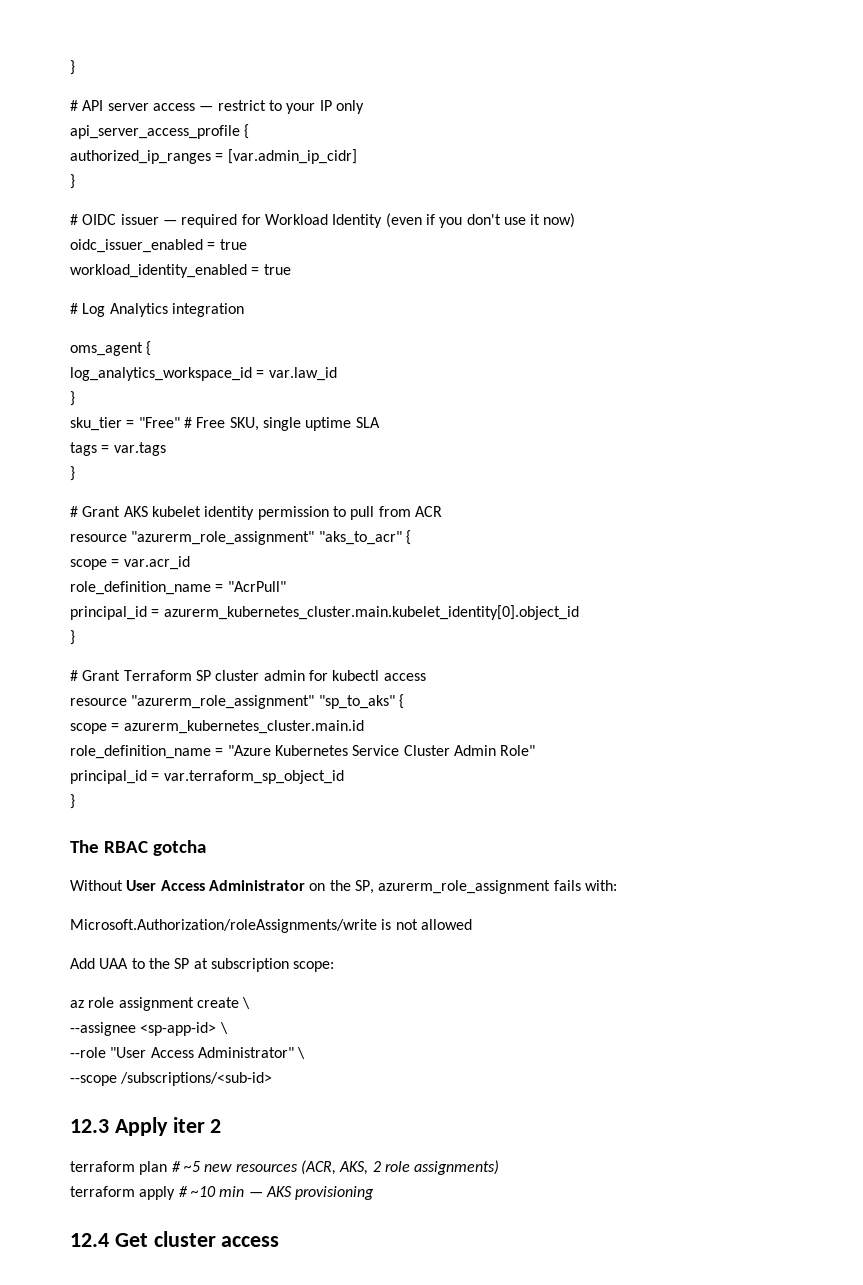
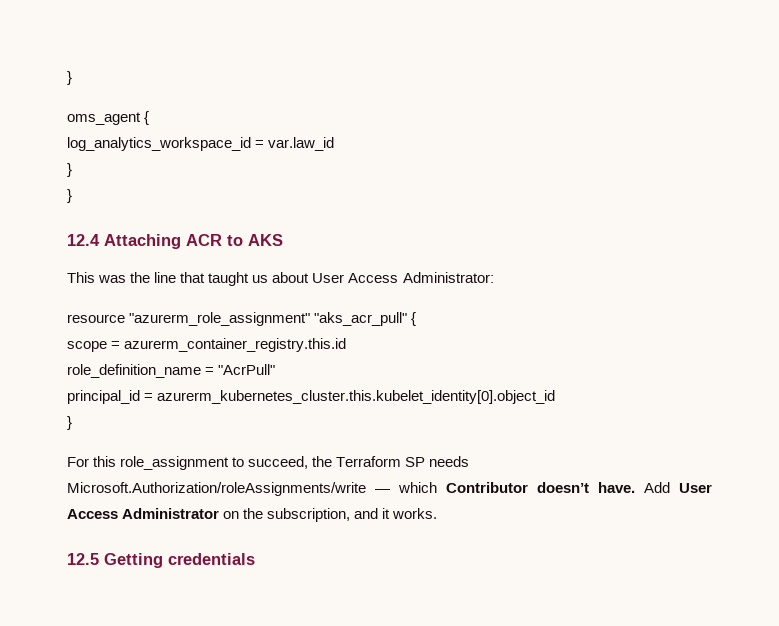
[70,60,75,75] [70,100,364,114] [70,124,250,139] [70,149,357,164] [70,174,75,189] [70,213,576,228] [70,239,247,253] [70,264,291,278] [70,303,244,317] } // # API server access — restrict to your IP only // api_server_access_profile { // authorized_ip_ranges = [var.admin_ip_cidr] // } // # OIDC issuer — required for Workload Identity (even if you don't use it now) // oidc_issuer_enabled = true // workload_identity_enabled = true // # Log Analytics integration -> [67,71,72,85] }
[70,417,380,431] [70,442,166,456] [70,466,75,481] [70,506,442,520] [70,530,411,545] [70,556,190,570] sku_tier = "Free" # Free SKU, single uptime SLA // tags = var.tags // } // # Grant AKS kubelet identity permission to pull from ACR // resource "azurerm_role_assignment" "aks_to_acr" { // scope = var.acr_id -> [67,189,72,203] [67,234,283,249] [67,272,494,286] [67,312,417,326] [67,338,347,352] } // 12.4 Attaching ACR to AKS // This was the line that taught us about User Access Administrator: // resource "azurerm_role_assignment" "aks_acr_pull" { // scope = azurerm_container_registry.this.id
[163,605,579,620] [70,630,75,645] [70,670,426,681] [70,694,404,709] [70,720,364,734] [70,745,536,759] [70,770,344,784] [70,794,75,809] [70,840,206,856] [70,880,123,891] azurerm_kubernetes_cluster.main.kubelet_identity[0].object_id // } // # Grant Terraform SP cluster admin for kubectl access // resource "azurerm_role_assignment" "sp_to_aks" { // scope = azurerm_kubernetes_cluster.main.id // role_definition_name = "Azure Kubernetes Service Cluster Admin Role" // principal_id = var.terraform_sp_object_id // } // The RBAC gotcha // Without -> [157,390,556,404] [67,416,72,430] [67,456,470,470] [67,482,670,496] azurerm_kubernetes_cluster.this.kubelet_identity[0].object_id // } // For this role_assignment to succeed, the Terraform SP needs Microsoft.Authorization/roleAssignments/write — which Contributor doesn’t have. Add
[354,880,617,894] [70,919,472,933] [70,958,335,972] [70,997,251,1011] [70,1022,228,1036] [70,1047,306,1059] [70,1072,273,1086] [70,1117,222,1136] [70,1160,500,1175] [70,1186,375,1200] [70,1231,280,1247] SP, azurerm_role_assignment fails with: // Microsoft.Authorization/roleAssignments/write is not allowed // Add UAA to the SP at subscription scope: // az role assignment create \ // --assignee <sp-app-id> \ // --role "User Access Administrator" \ // --scope /subscriptions/<sub-id> // 12.3 Apply iter 2 // terraform plan # ~5 new resources (ACR, AKS, 2 role assignments) // terraform apply # ~10 min — AKS provisioning // 12.4 Get cluster access -> [267,508,438,522] [67,553,255,568] subscription, and it works. // 12.5 Getting credentials

